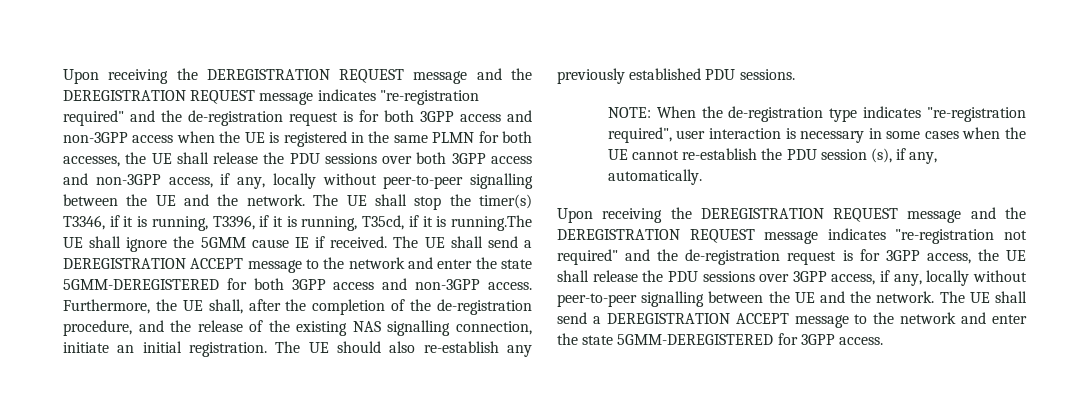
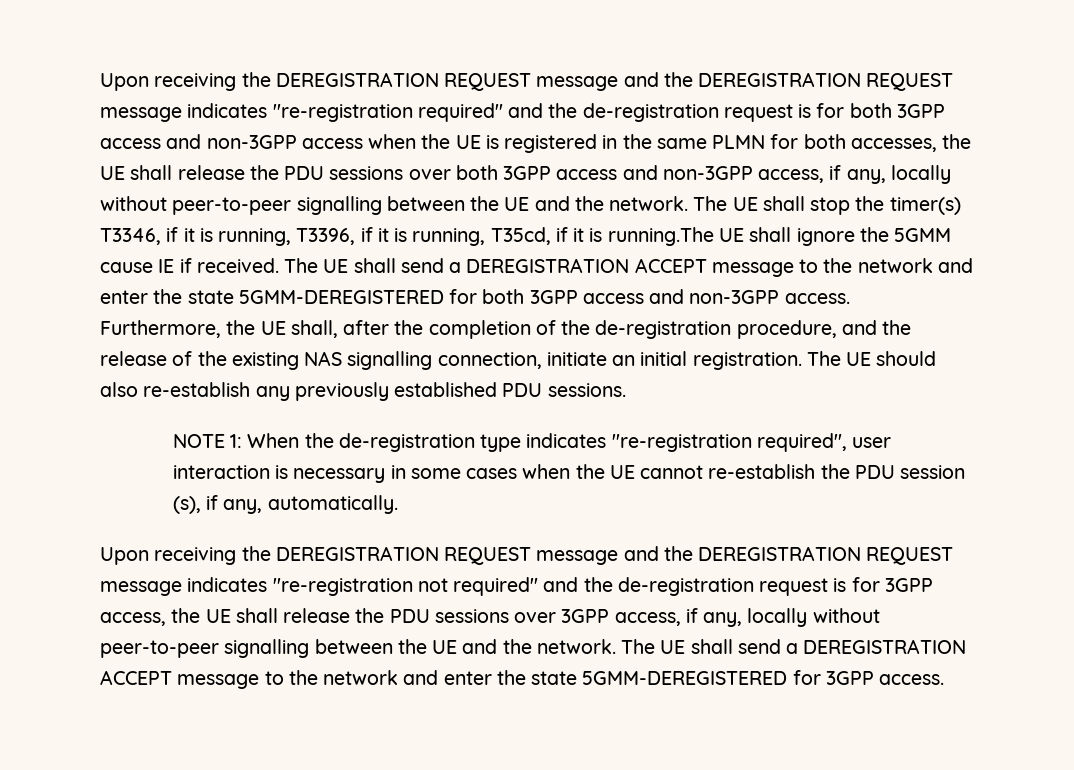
[607,107,651,118] NOTE: -> [172,434,243,448] NOTE 1:

